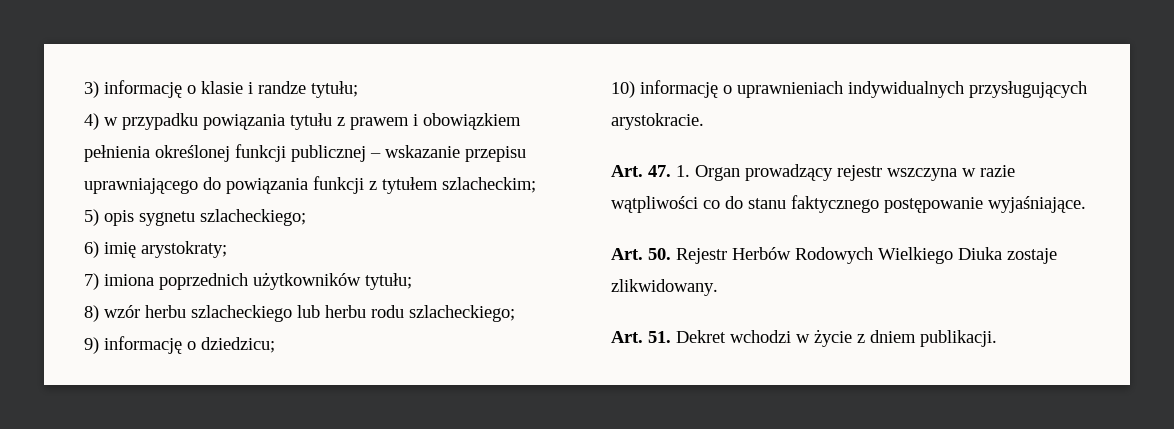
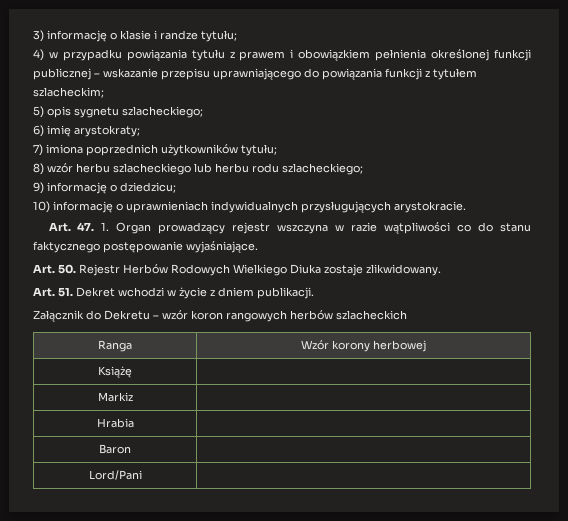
(997, 338) none -> [33,310,407,322] [98,340,132,352] [301,340,426,352] [98,366,132,378] [97,392,133,402] [96,418,134,428] [99,444,131,454] [88,470,142,480] // Załącznik do Dekretu – wzór koron rangowych herbów szlacheckich // Ranga | Wzór korony herbowej // Książę | // Markiz | // Hrabia | // Baron | // Lord/Pani |

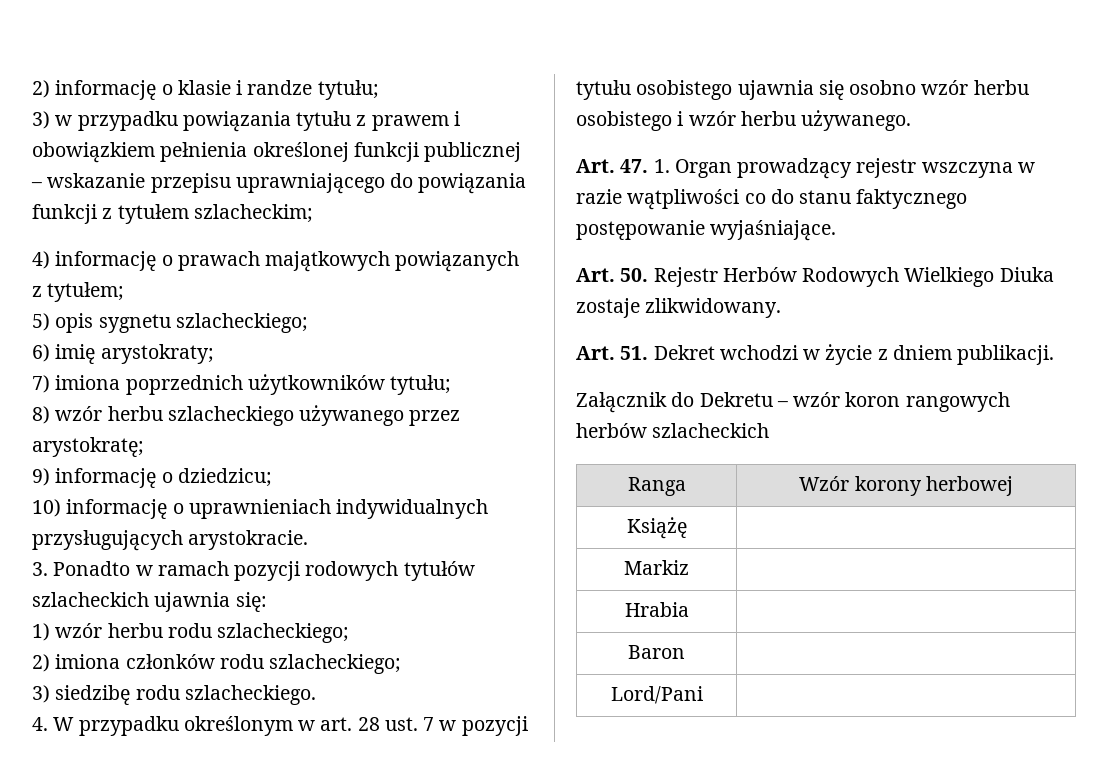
[33,30,44,42] 3) -> [32,80,50,98] 2)
[33,49,44,61] 4) -> [32,111,50,129] 3)
(104, 92) none -> [32,251,520,272] [32,282,125,302] // 4) informację o prawach majątkowych powiązanych z tytułem;
[194,163,363,175] lub herbu rodu szlacheckiego; -> [299,405,461,426] [32,437,144,457] używanego przez arystokratę;
(466, 207) none -> [32,561,475,581] [32,592,267,612] [32,623,350,643] [32,654,402,674] [32,685,316,705] [32,716,528,736] [576,80,1029,100] [576,110,912,131] // 3. Ponadto w ramach pozycji rodowych tytułów szlacheckich ujawnia się: // 1) wzór herbu rodu szlacheckiego; // 2) imiona członków rodu szlacheckiego; // 3) siedzibę rodu szlacheckiego. // 4. W przypadku określonym w art. 28 ust. 7 w pozycji tytułu osobistego ujawnia się osobno wzór herbu osobistego i wzór herbu używanego.

